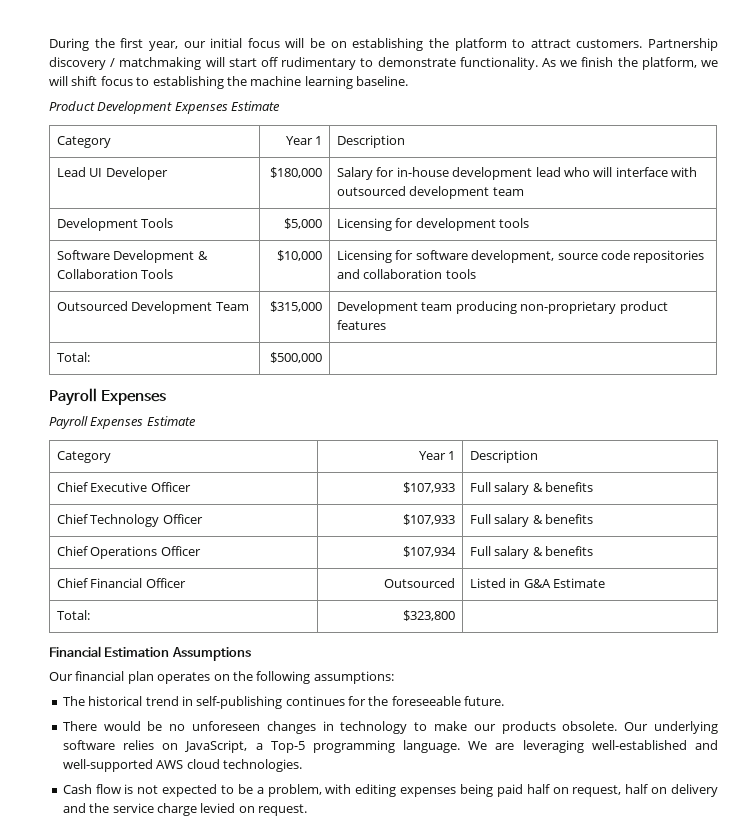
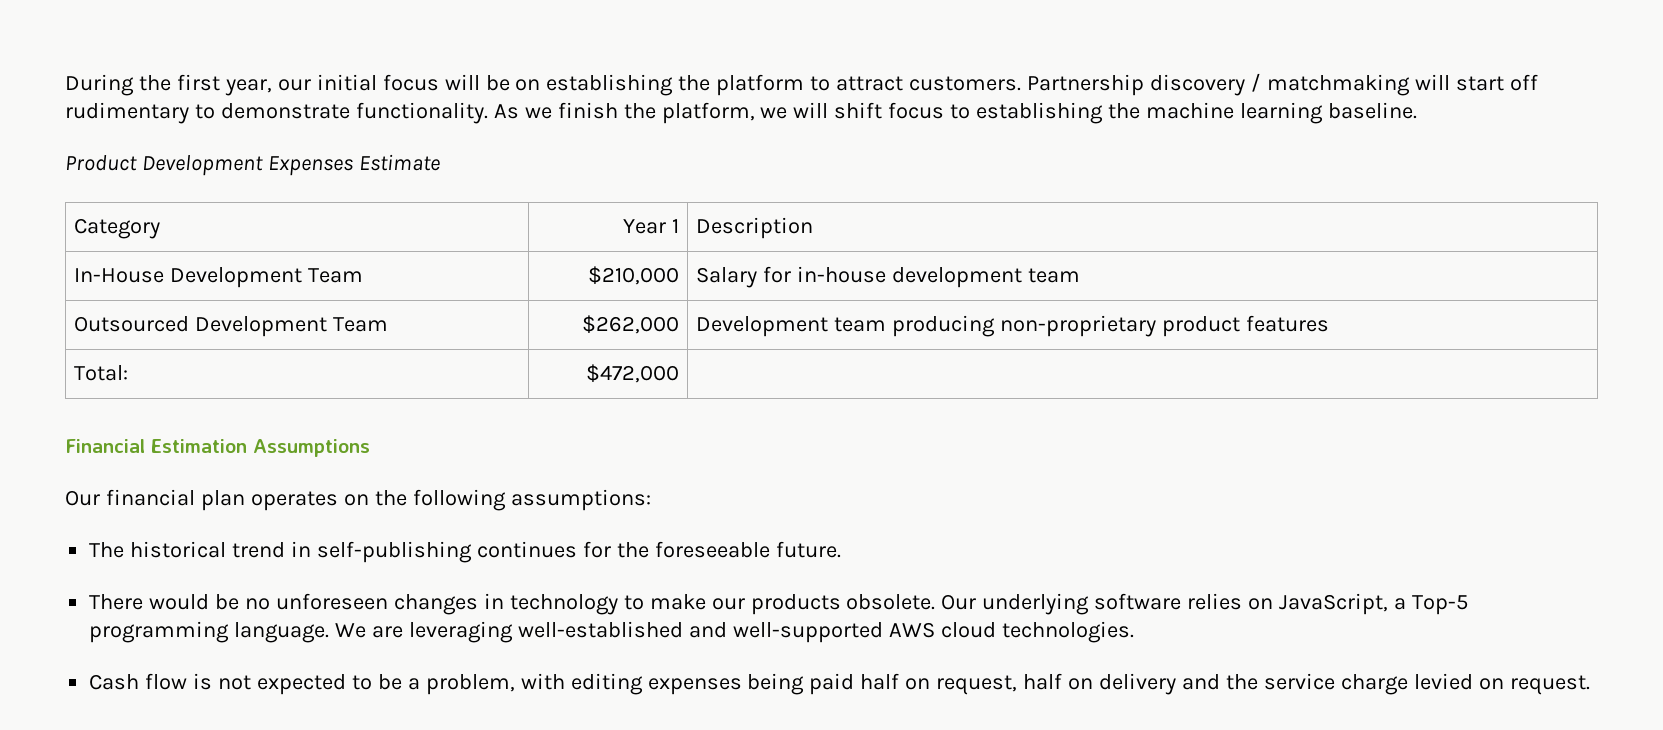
[57,167,168,180] [269,167,322,178] Lead UI Developer | $180,000 -> [73,267,363,288] [588,266,680,285] In-House Development Team | $210,000
[535,167,698,177] [337,186,524,199] [57,218,174,231] [283,218,322,229] [337,218,530,231] [57,250,208,263] [57,269,174,279] [276,250,322,261] [337,250,705,263] [337,269,476,279] lead who will interface with outsourced development team // Development Tools | $5,000 | Licensing for development tools // Software Development & Collaboration Tools | $10,000 | Licensing for software development, source code repositories and collaboration tools -> [1027,268,1080,283] team
[269,301,322,312] $315,000 -> [582,315,680,334] $262,000
[269,352,322,363] [49,388,166,406] [49,416,196,429] [57,451,112,463] [418,451,455,460] [470,450,539,463] [57,482,191,492] [402,482,455,493] [470,482,594,495] [57,514,203,527] [402,514,455,525] [470,514,594,527] [57,546,201,559] [402,546,456,557] [470,546,594,559] [57,578,186,588] [383,578,455,588] [470,578,606,588] [57,610,91,620] [402,610,455,621] $500,000 | // Payroll Expenses // Payroll Expenses Estimate // Category | Year 1 | Description // Chief Executive Officer | $107,933 | Full salary & benefits // Chief Technology Officer | $107,933 | Full salary & benefits // Chief Operations Officer | $107,934 | Full salary & benefits // Chief Financial Officer | Outsourced | Listed in G&A Estimate // Total: | $323,800 -> [586,364,680,383] $472,000

